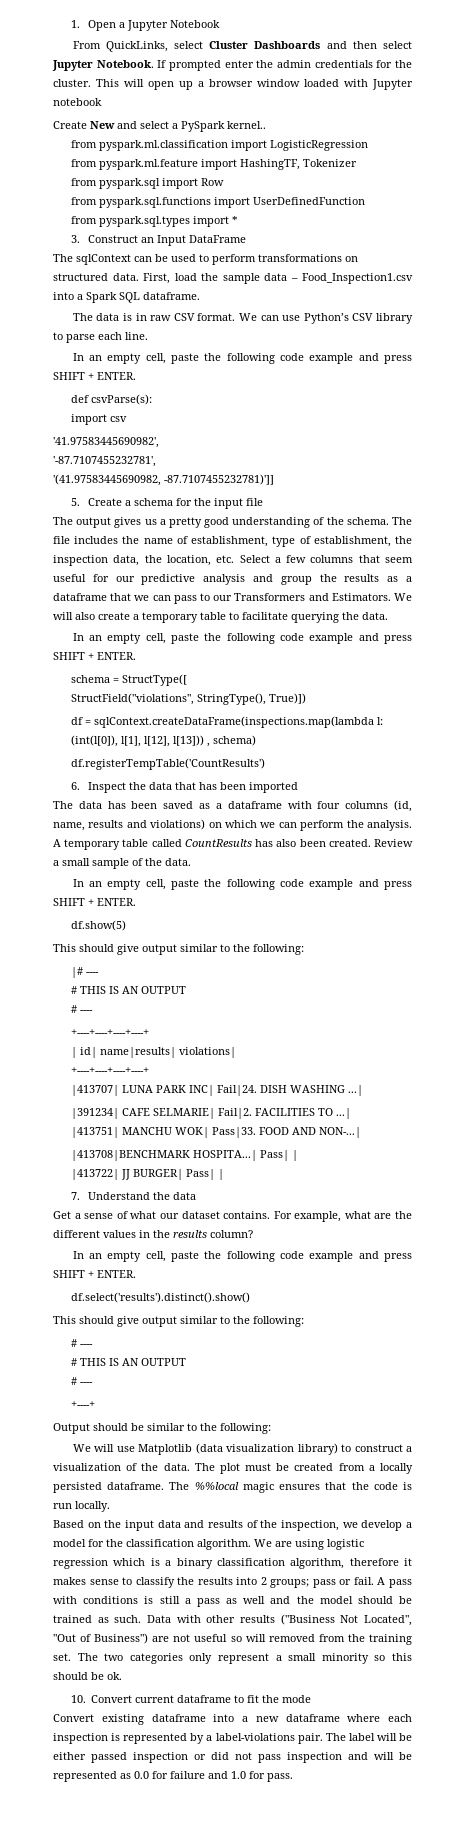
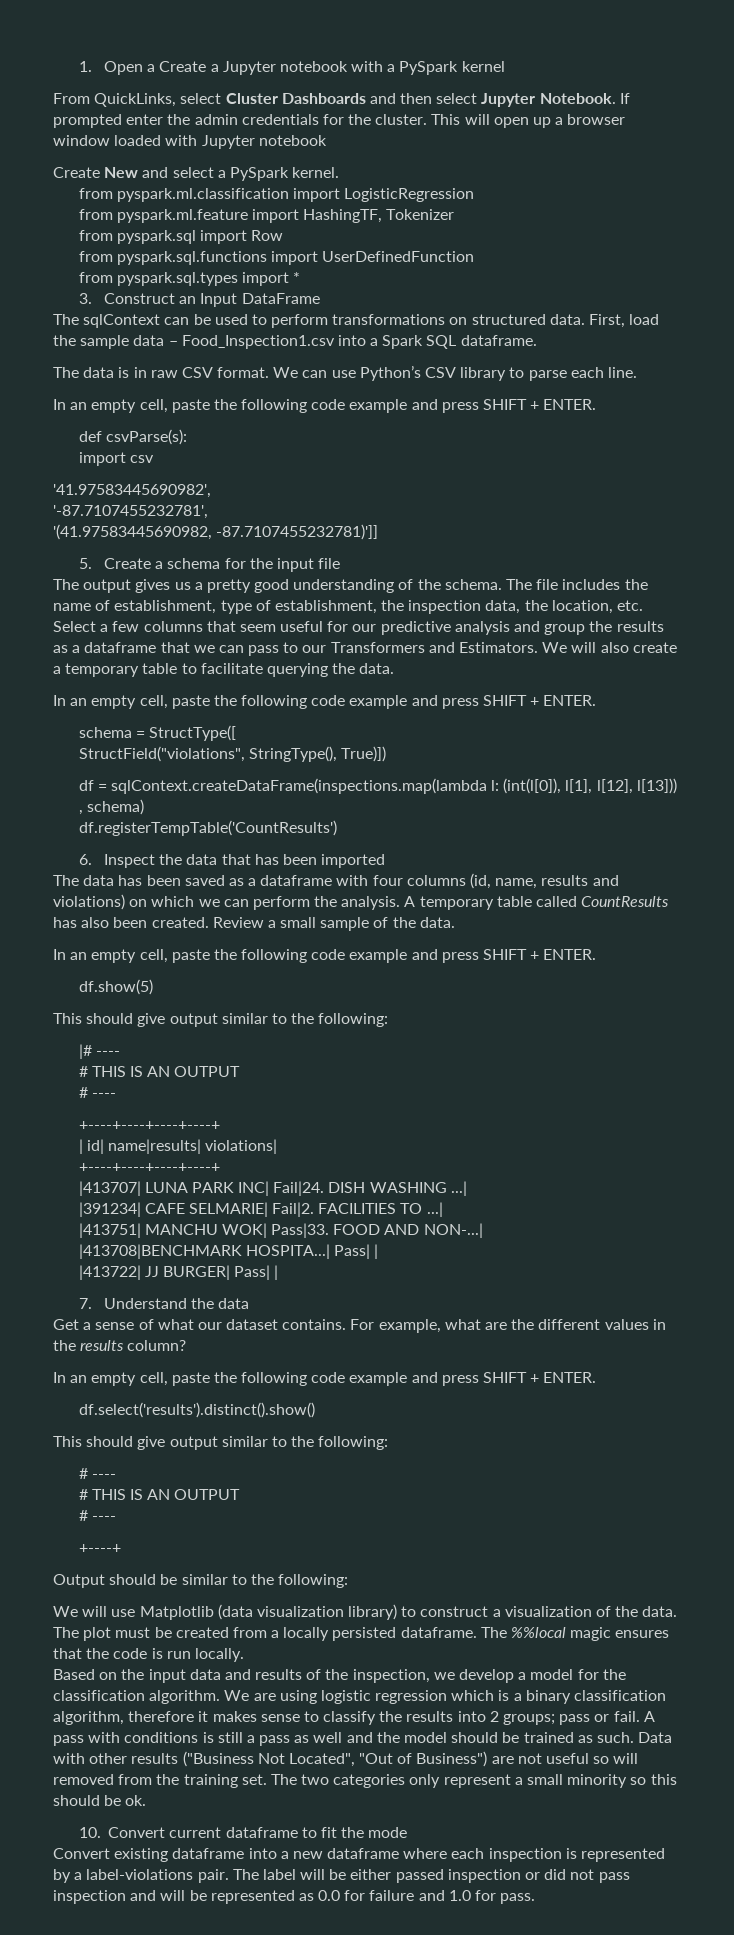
[127,20,221,31] Jupyter Notebook -> [159,61,505,75] Create a Jupyter notebook with a PySpark kernel
[227,121,266,129] kernel.. -> [292,167,340,178] kernel.

